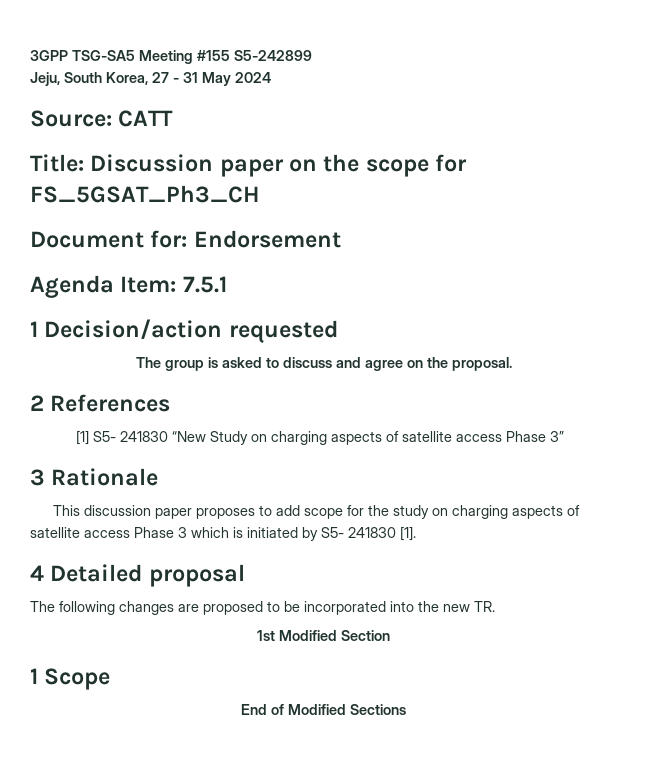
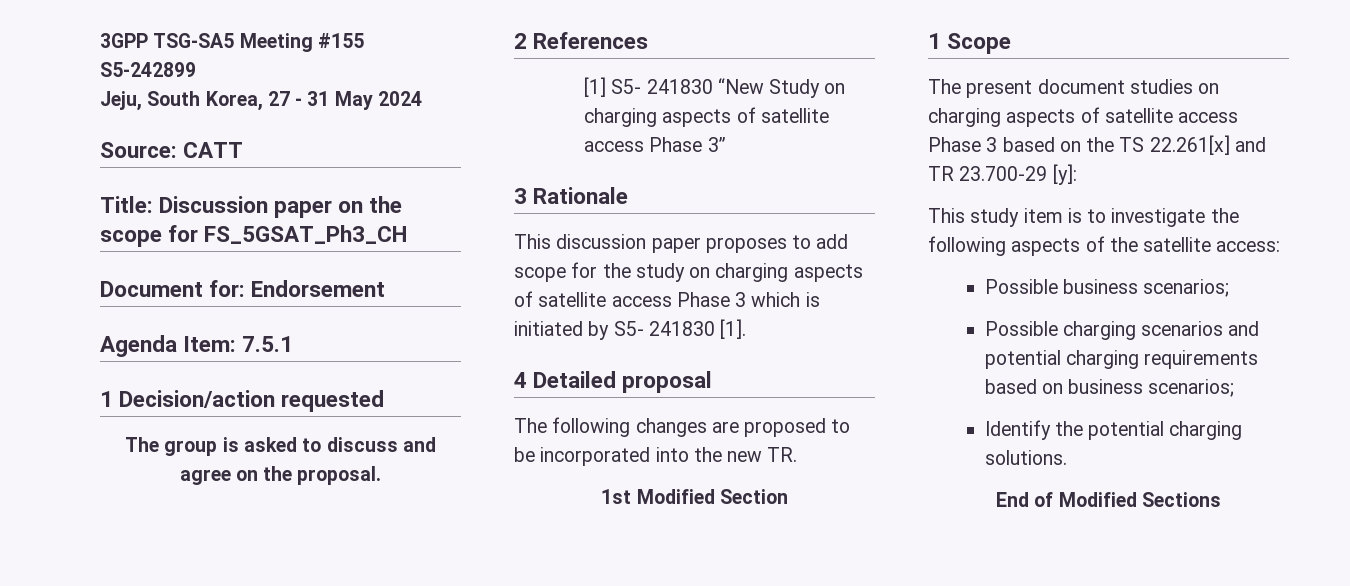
(111, 679) none -> [928,79,1220,98] [928,107,1239,127] [928,135,1266,155] [928,164,1077,185] [928,208,1239,227] [928,236,1281,256] [984,279,1230,297] [984,321,1260,340] [984,350,1259,369] [984,379,1235,397] [984,420,1243,440] [984,450,1067,465] // The present document studies on charging aspects of satellite access Phase 3 based on the TS 22.261[x] and TR 23.700-29 [y]: // This study item is to investigate the following aspects of the satellite access: // Possible business scenarios; // Possible charging scenarios and potential charging requirements based on business scenarios; // Identify the potential charging solutions.

